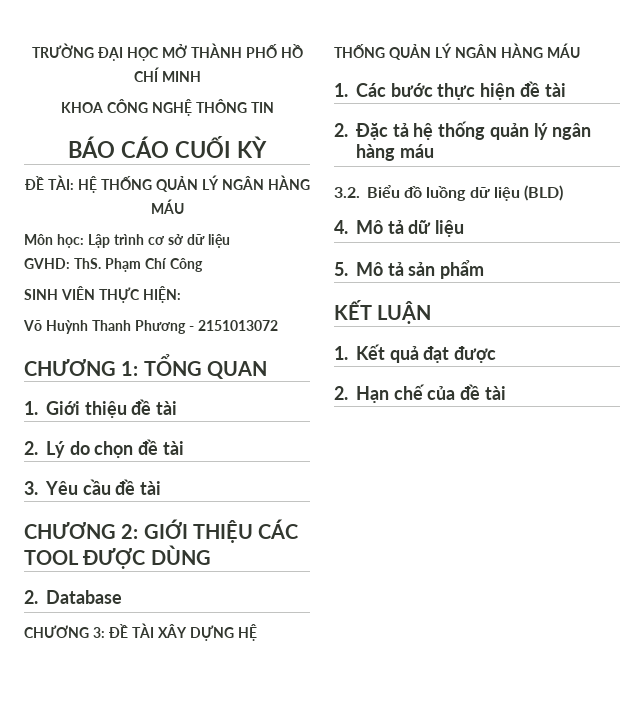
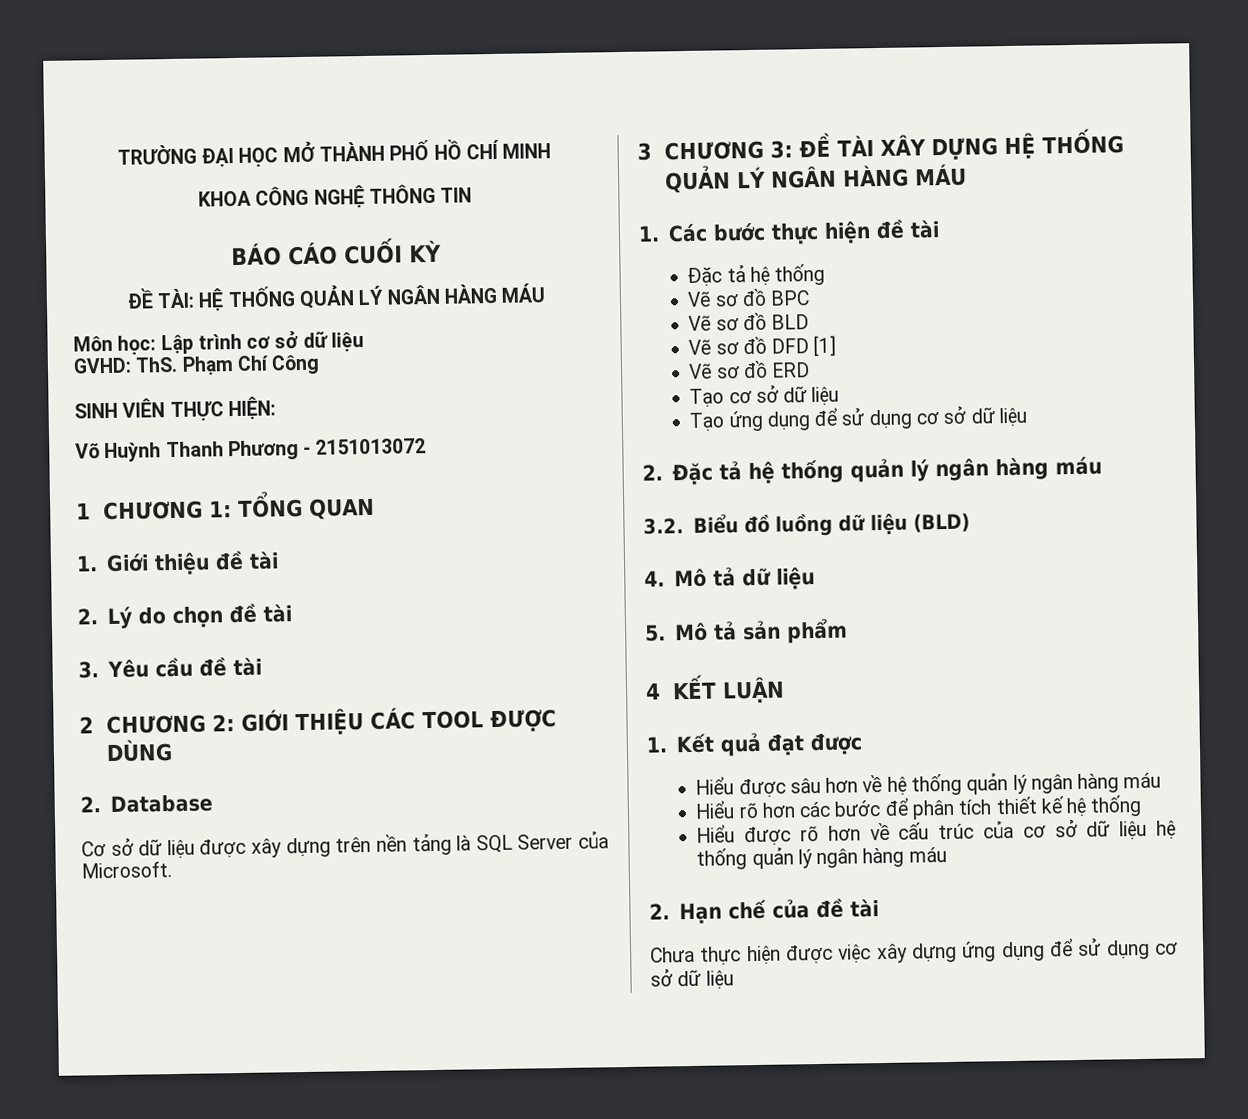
(278, 325) none -> [76,502,91,520] 1
(162, 488) none -> [79,716,94,734] 2
(122, 597) none -> [81,831,609,859] [81,861,172,879] [637,142,652,161] Cơ sở dữ liệu được xây dựng trên nền tảng là SQL Server của Microsoft. // 3
(566, 90) none -> [687,263,826,286] [687,288,811,307] [688,312,810,331] [688,335,837,357] [688,360,811,379] [689,384,840,407] [689,405,1027,432] // Đặc tả hệ thống // Vẽ sơ đồ BPC // Vẽ sơ đồ BLD // Vẽ sơ đồ DFD [1] // Vẽ sơ đồ ERD // Tạo cơ sở dữ liệu // Tạo ứng dụng để sử dụng cơ sở dữ liệu
(485, 269) none -> [645,682,661,700] 4
(497, 354) none -> [695,772,1162,798] [695,794,1143,820] [696,818,1176,846] [696,847,947,870] // Hiểu được sâu hơn về hệ thống quản lý ngân hàng máu // Hiểu rõ hơn các bước để phân tích thiết kế hệ thống // Hiểu được rõ hơn về cấu trúc của cơ sở dữ liệu hệ thống quản lý ngân hàng máu
(506, 393) none -> [650,937,1178,965] [650,968,734,989] // Chưa thực hiện được việc xây dựng ứng dụng để sử dụng cơ sở dữ liệu

